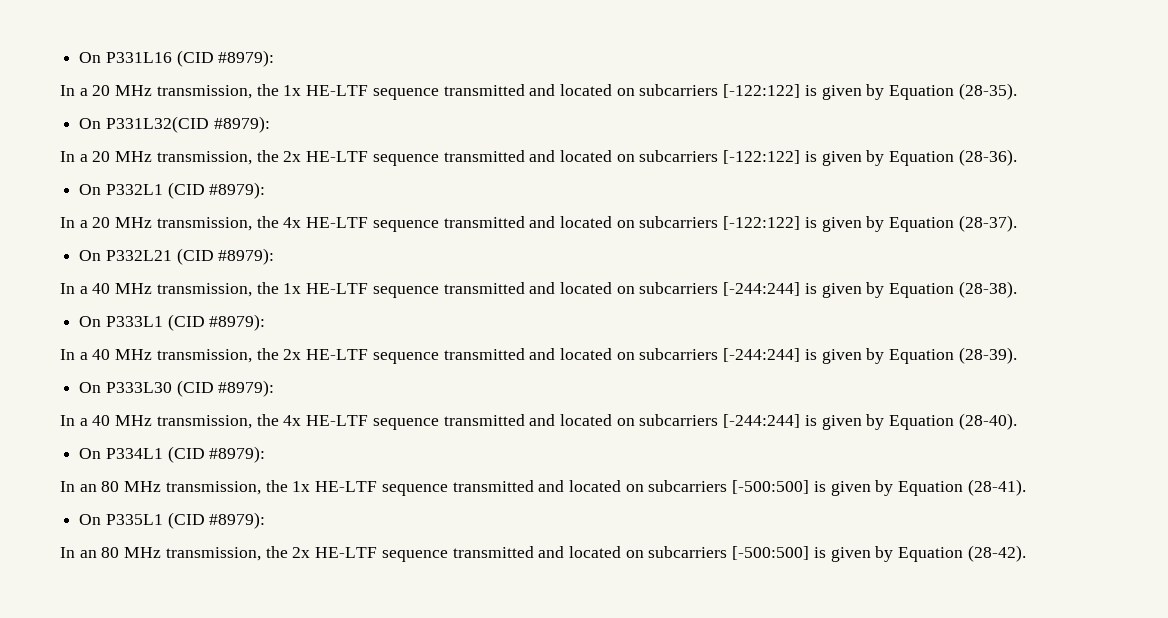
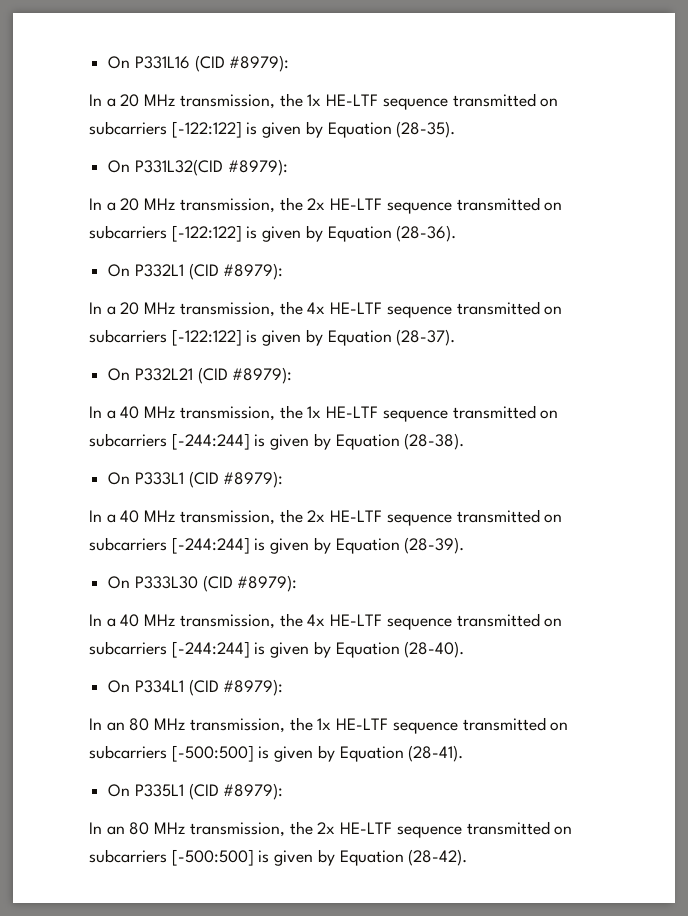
[529,84,612,96] and located -> (536, 100) none
[529,150,612,162] and located -> (540, 204) none
[529,216,612,228] and located -> (540, 308) none
[529,282,612,294] and located -> (536, 412) none
[529,348,612,360] and located -> (540, 516) none
[529,414,612,426] and located -> (540, 620) none
[538,480,621,492] and located -> (546, 724) none
[538,546,621,558] and located -> (550, 828) none

